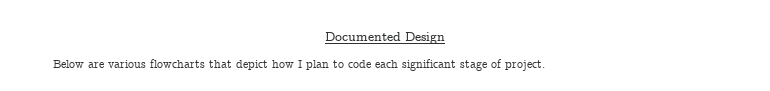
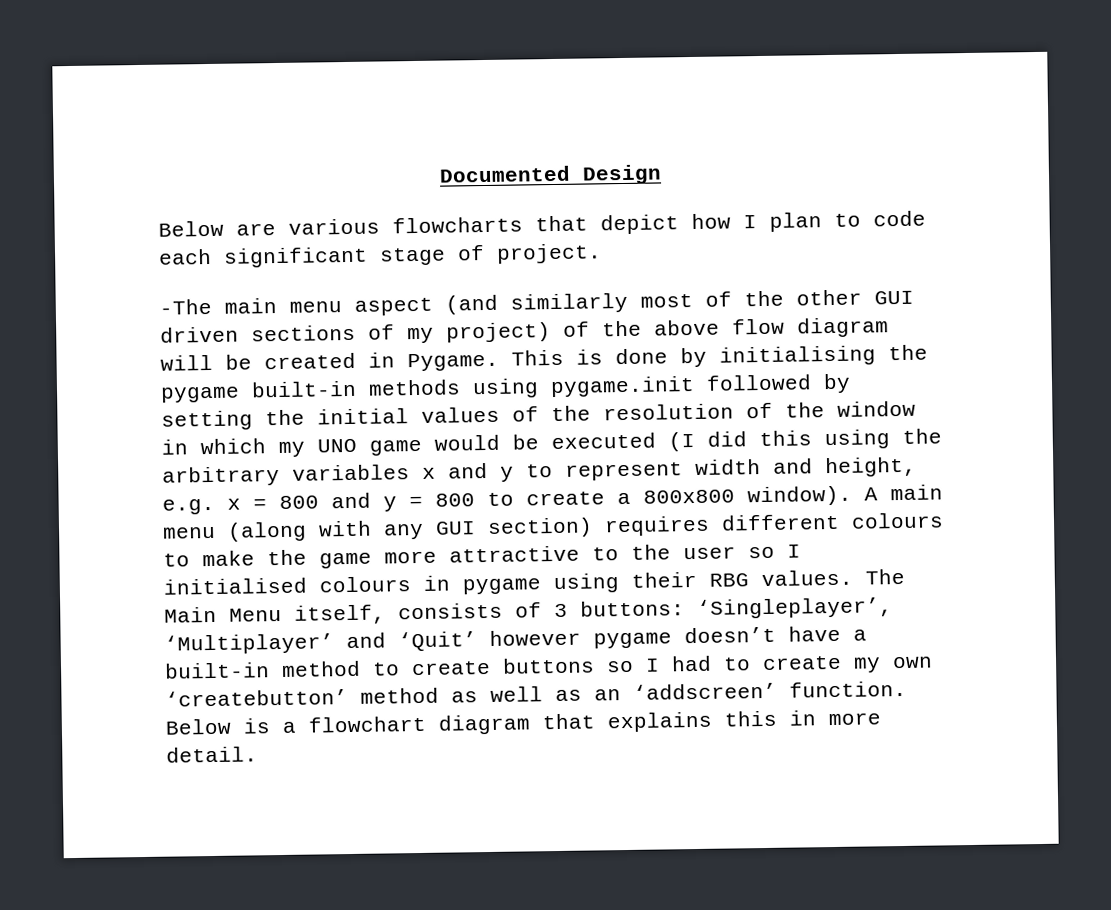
(545, 65) none -> [159,289,914,316] [160,317,889,344] [160,344,928,372] [160,373,851,403] [161,400,916,431] [161,428,942,458] [162,456,917,487] [162,484,943,515] [163,512,944,542] [163,544,801,569] [163,568,905,595] [164,597,893,625] [164,625,867,655] [164,655,933,679] [165,680,907,707] [165,710,881,735] [166,746,258,763] // -The main menu aspect (and similarly most of the other GUI driven sections of my project) of the above flow diagram will be created in Pygame. This is done by initialising the pygame built-in methods using pygame.init followed by setting the initial values of the resolution of the window in which my UNO game would be executed (I did this using the arbitrary variables x and y to represent width and height, e.g. x = 800 and y = 800 to create a 800x800 window). A main menu (along with any GUI section) requires different colours to make the game more attractive to the user so I initialised colours in pygame using their RBG values. The Main Menu itself, consists of 3 buttons: ‘Singleplayer’, ‘Multiplayer’ and ‘Quit’ however pygame doesn’t have a built-in method to create buttons so I had to create my own ‘createbutton’ method as well as an ‘addscreen’ function. Below is a flowchart diagram that explains this in more detail.

